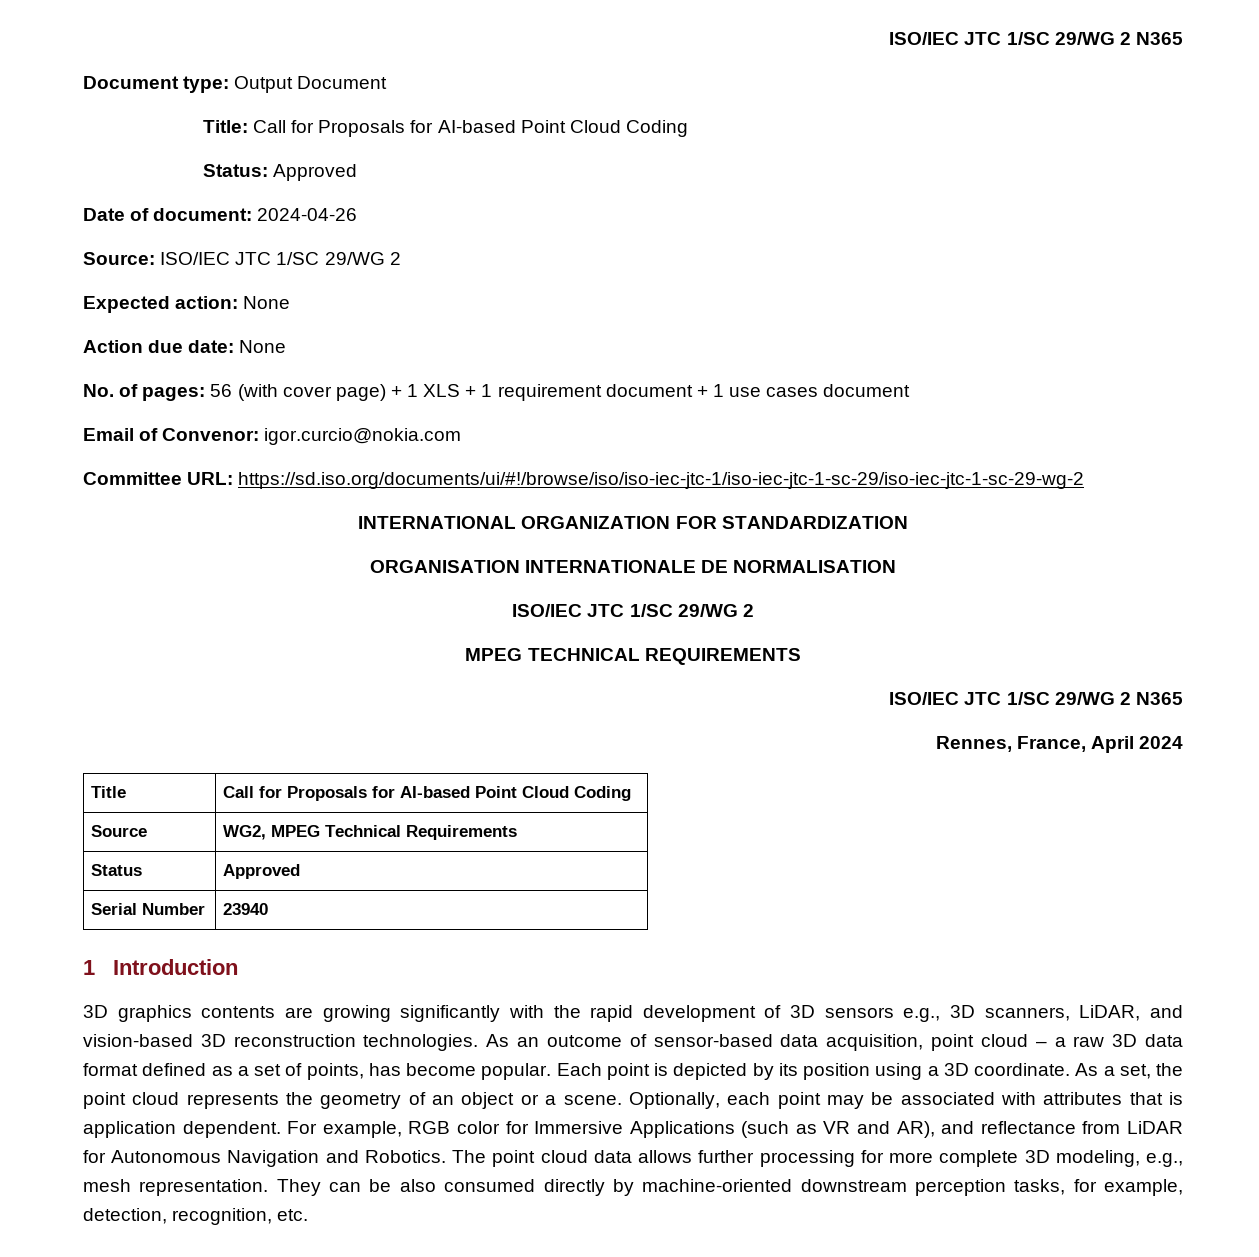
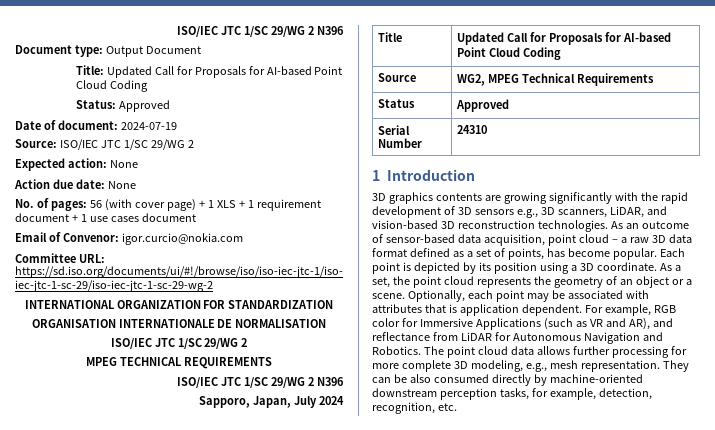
[889,32,1184,45] ISO/IEC JTC 1/SC 29/WG 2 N365 -> [177,26,345,37] ISO/IEC JTC 1/SC 29/WG 2 N396
(248, 126) none -> [106,66,152,78] Updated
[257,208,358,221] 2024-04-26 -> [120,122,177,130] 2024-07-19
[1136,692,1184,705] [935,736,1134,753] N365 // Rennes, France, April -> [317,377,345,386] [199,396,318,408] N396 // Sapporo, Japan, July
(127, 792) none -> [457,32,505,45] Updated
[223,903,269,915] 23940 -> [457,125,488,134] 24310

